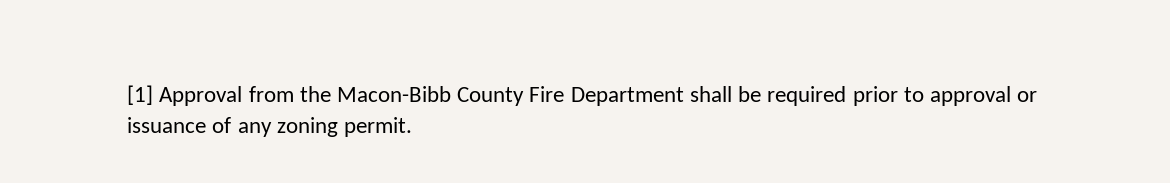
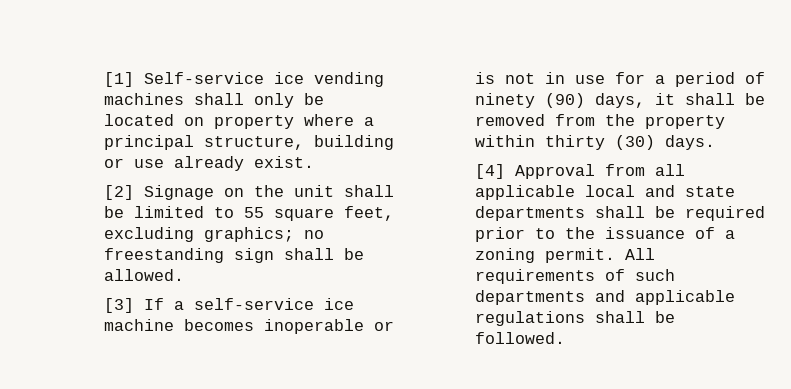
[159,86,684,106] Approval from the Macon-Bibb County Fire Department -> [144,72,385,87] [104,93,325,108] [104,114,375,129] [104,135,395,150] [104,156,315,171] [104,185,395,200] [104,206,395,221] [104,227,325,242] [104,248,365,263] [104,269,185,281] [104,298,355,313] [104,319,395,334] [475,72,766,87] [475,93,766,108] [475,114,726,129] [475,135,716,150] [475,164,686,179] [475,185,736,200] [475,206,586,221] Self-service ice vending machines shall only be located on property where a principal structure, building or use already exist. // [2] Signage on the unit shall be limited to 55 square feet, excluding graphics; no freestanding sign shall be allowed. // [3] If a self-service ice machine becomes inoperable or is not in use for a period of ninety (90) days, it shall be removed from the property within thirty (30) days. // [4] Approval from all applicable local and state departments
[929,86,1038,106] approval or -> [565,227,596,239] the
[237,122,272,137] any -> [725,230,736,239] a
(413, 127) none -> [625,248,656,260] [475,269,676,284] [475,290,736,305] [475,311,676,326] [475,332,566,344] All requirements of such departments and applicable regulations shall be followed.

